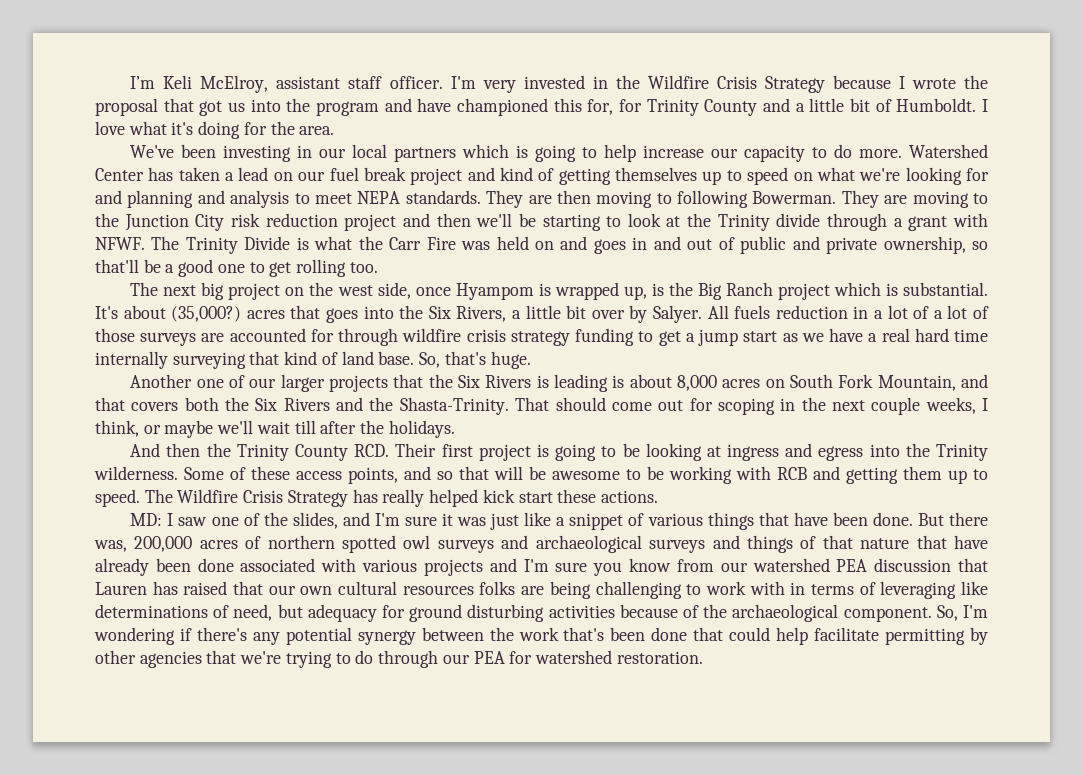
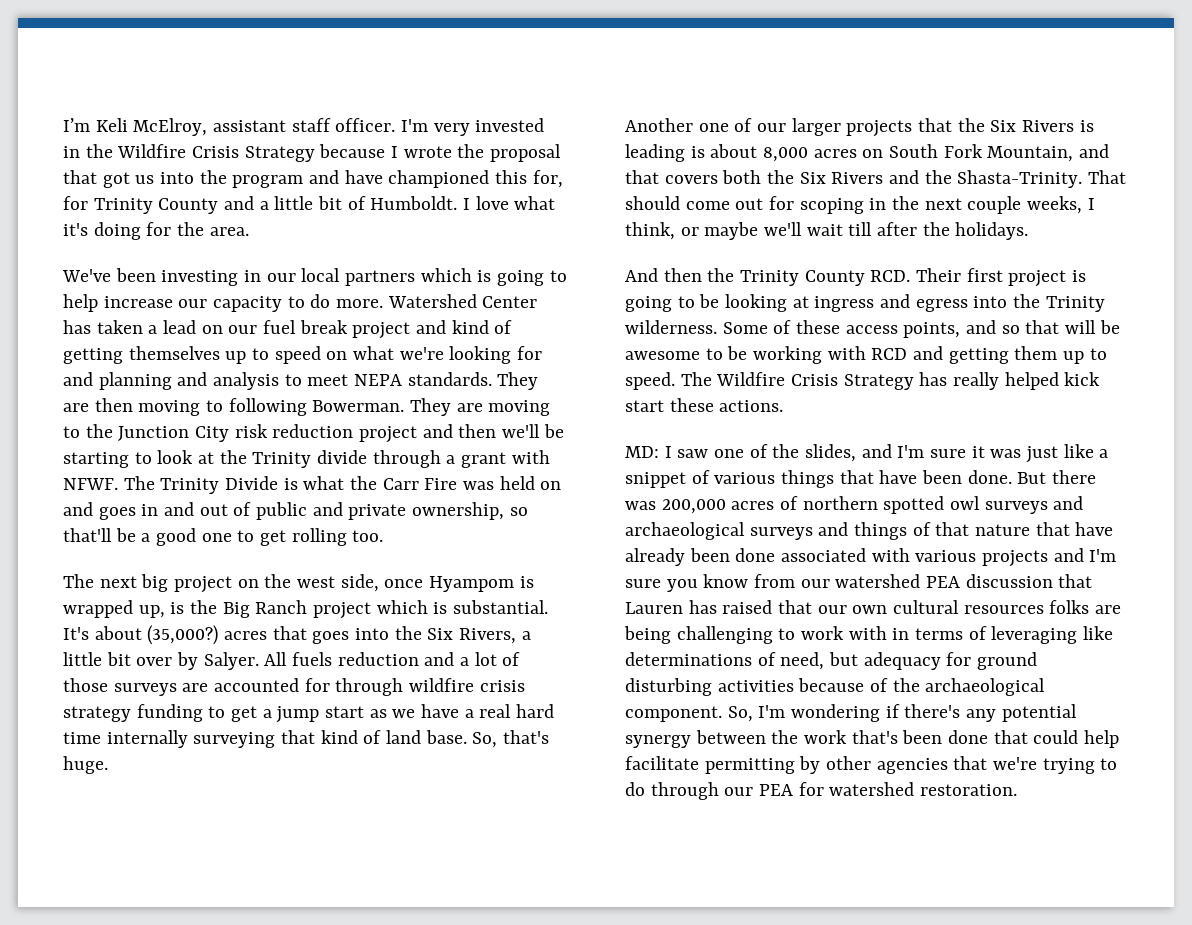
[853,305,930,319] in a lot of -> [424,652,455,666] and
[777,467,807,480] RCB -> [871,348,908,360] RCD
[94,540,127,552] was, -> [625,501,656,510] was

